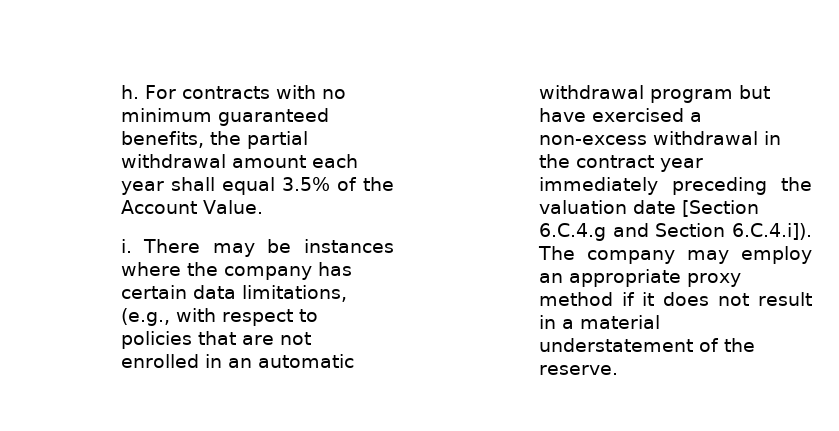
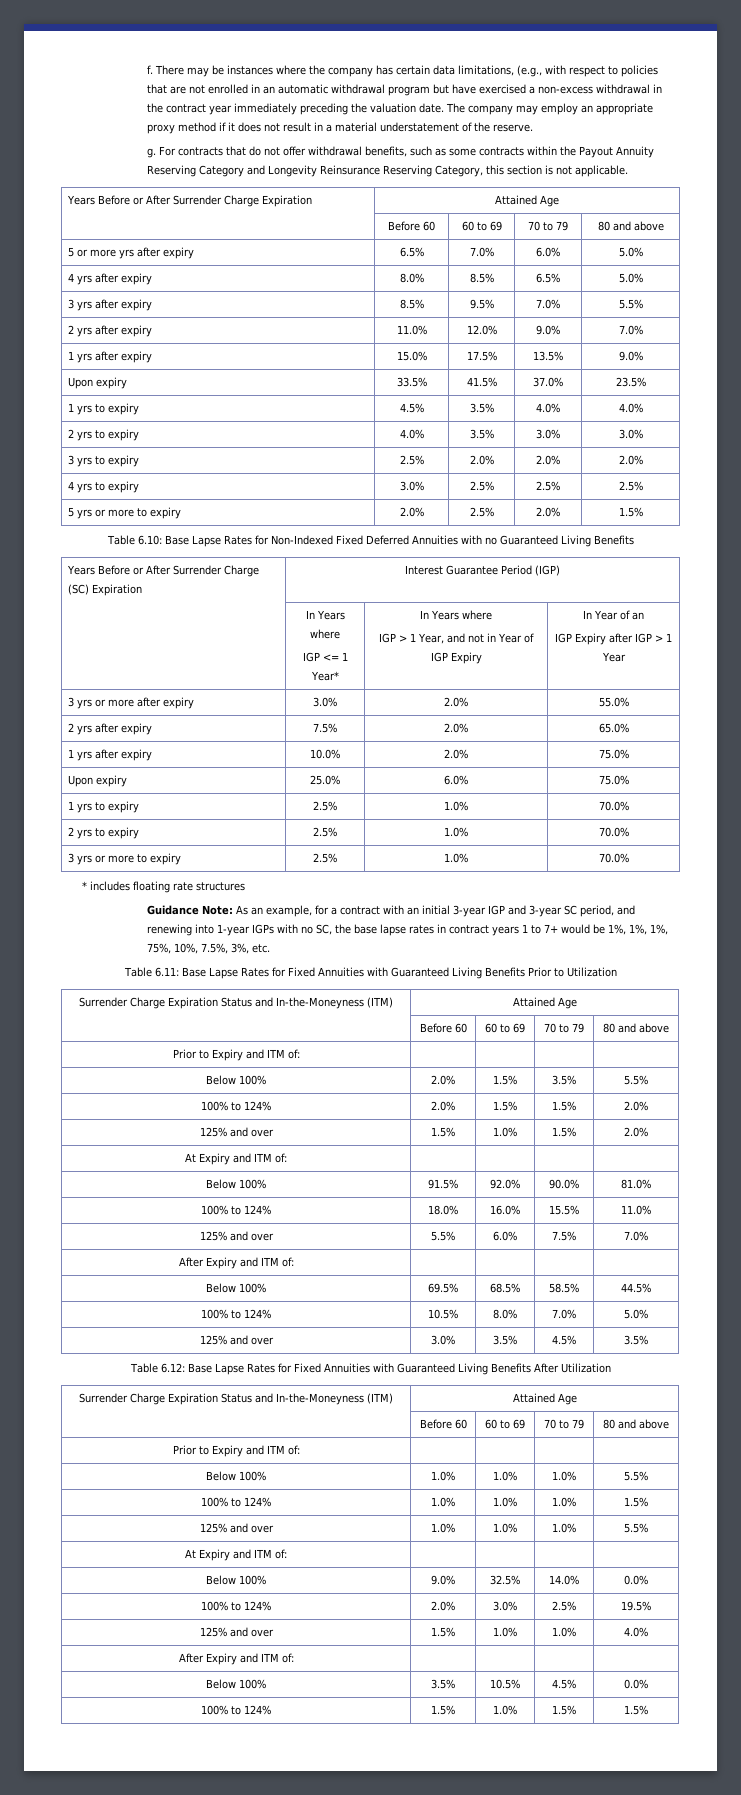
[120,85,346,99] [120,108,329,126] [120,131,308,149] [120,154,358,168] [120,177,394,195] [120,200,263,214] [120,239,132,253] h. For contracts with no minimum guaranteed benefits, the partial withdrawal amount each year shall equal 3.5% of the Account Value. // i. -> [146,65,153,74] f.
[632,200,759,217] [538,223,812,241] date [Section 6.C.4.g and Section 6.C.4.i]). -> [418,103,444,113] date.
(618, 370) none -> [146,146,654,158] [146,165,628,177] [66,195,312,207] [495,195,559,207] [388,221,435,231] [461,221,502,231] [528,221,568,231] [597,221,664,231] [67,247,194,259] [399,247,424,257] [469,247,494,257] [536,247,560,257] [618,247,643,257] [67,273,152,285] [399,273,424,283] [469,273,494,283] [536,273,560,283] [618,273,643,283] [67,299,152,311] [399,299,424,309] [469,299,494,309] [536,299,560,309] [618,299,643,309] [67,325,152,337] [396,325,427,335] [466,325,497,335] [536,325,560,335] [618,325,643,335] [67,351,152,363] [396,351,427,361] [466,351,497,361] [533,351,563,361] [618,351,643,361] [67,377,127,389] [396,377,427,387] [466,377,497,387] [533,377,563,387] [615,377,646,387] [67,403,139,415] [399,403,424,413] [469,403,494,413] [536,403,560,413] [618,403,643,413] [67,429,139,441] [399,429,424,439] [469,429,494,439] [536,429,560,439] [618,429,643,439] [67,455,139,467] [399,455,424,465] [469,455,494,465] [536,455,560,465] [618,455,643,465] [67,481,139,493] [399,481,424,491] [469,481,494,491] [536,481,560,491] [618,481,643,491] [67,507,181,519] [399,507,424,517] [469,507,494,517] [536,507,560,517] [618,507,643,517] [106,535,634,547] [66,565,259,577] [67,584,142,596] [405,565,560,576] [305,610,345,620] [310,629,340,639] [302,652,348,662] [310,671,339,681] [420,610,492,620] [379,633,534,644] [430,652,482,664] [583,610,644,620] [555,633,672,645] [601,652,626,662] [67,697,194,709] [313,697,337,707] [444,697,468,707] [598,697,629,707] [67,723,152,735] [313,723,337,733] [444,723,468,733] [598,723,629,733] [67,749,152,761] [310,749,340,759] [444,749,468,759] [598,749,629,759] [67,775,127,787] [310,775,340,785] [444,775,468,785] [598,775,629,785] [67,801,139,813] [313,801,337,811] [444,801,468,811] [598,801,629,811] [67,827,139,839] [313,827,337,837] [444,827,468,837] [598,827,629,837] [67,853,181,865] [313,853,337,863] [444,853,468,863] [598,853,629,863] [82,881,246,893] [146,905,635,917] [146,924,668,936] [146,943,270,954] [123,967,617,979] [79,997,393,1009] [512,997,577,1009] [419,1023,467,1033] [485,1023,525,1033] [544,1023,584,1033] [603,1023,669,1033] [172,1049,300,1061] [206,1075,266,1085] [431,1075,455,1085] [493,1075,517,1085] [552,1075,576,1085] [624,1075,648,1085] [201,1101,271,1111] [431,1101,455,1111] [493,1101,517,1111] [552,1101,576,1111] [624,1101,648,1111] [199,1127,274,1137] [431,1127,455,1137] [493,1127,517,1137] [552,1127,576,1137] [624,1127,648,1137] [185,1153,287,1165] [206,1179,266,1189] [428,1179,458,1189] [490,1179,520,1189] [549,1179,579,1189] [621,1179,651,1189] [201,1205,271,1215] [428,1205,458,1215] [490,1205,520,1215] [549,1205,579,1215] [621,1205,651,1215] [199,1231,274,1241] [431,1231,455,1241] [493,1231,517,1241] [552,1231,576,1241] [624,1231,648,1241] [178,1257,294,1269] [206,1283,266,1293] [428,1283,458,1293] [490,1283,520,1293] [549,1283,579,1293] [621,1283,651,1293] [201,1309,271,1319] [428,1309,458,1319] [493,1309,517,1319] [552,1309,576,1319] [624,1309,648,1319] [199,1335,274,1345] [431,1335,455,1345] [493,1335,517,1345] [552,1335,576,1345] [624,1335,648,1345] [129,1363,611,1375] [79,1393,393,1405] [512,1393,577,1405] [419,1419,467,1429] [485,1419,525,1429] [544,1419,584,1429] [603,1419,669,1429] [172,1445,300,1457] [206,1471,266,1481] [431,1471,455,1481] [493,1471,517,1481] [552,1471,576,1481] [624,1471,648,1481] [201,1497,271,1507] [431,1497,455,1507] [493,1497,517,1507] [552,1497,576,1507] [624,1497,648,1507] [199,1523,274,1533] [431,1523,455,1533] [493,1523,517,1533] [552,1523,576,1533] [624,1523,648,1533] [185,1549,287,1561] [206,1575,266,1585] [431,1575,455,1585] [490,1575,520,1585] [549,1575,579,1585] [624,1575,648,1585] [201,1601,271,1611] [431,1601,455,1611] [493,1601,517,1611] [552,1601,576,1611] [621,1601,651,1611] [199,1627,274,1637] [431,1627,455,1637] [493,1627,517,1637] [552,1627,576,1637] [624,1627,648,1637] [178,1653,294,1665] [206,1679,266,1689] [431,1679,455,1689] [490,1679,520,1689] [552,1679,576,1689] [624,1679,648,1689] [201,1705,271,1715] [431,1705,455,1715] [493,1705,517,1715] [552,1705,576,1715] [624,1705,648,1715] // g. For contracts that do not offer withdrawal benefits, such as some contracts within the Payout Annuity Reserving Category and Longevity Reinsurance Reserving Category, this section is not applicable. // Years Before or After Surrender Charge Expiration | Attained Age // | Before 60 | 60 to 69 | 70 to 79 | 80 and above // 5 or more yrs after expiry | 6.5% | 7.0% | 6.0% | 5.0% // 4 yrs after expiry | 8.0% | 8.5% | 6.5% | 5.0% // 3 yrs after expiry | 8.5% | 9.5% | 7.0% | 5.5% // 2 yrs after expiry | 11.0% | 12.0% | 9.0% | 7.0% // 1 yrs after expiry | 15.0% | 17.5% | 13.5% | 9.0% // Upon expiry | 33.5% | 41.5% | 37.0% | 23.5% // 1 yrs to expiry | 4.5% | 3.5% | 4.0% | 4.0% // 2 yrs to expiry | 4.0% | 3.5% | 3.0% | 3.0% // 3 yrs to expiry | 2.5% | 2.0% | 2.0% | 2.0% // 4 yrs to expiry | 3.0% | 2.5% | 2.5% | 2.5% // 5 yrs or more to expiry | 2.0% | 2.5% | 2.0% | 1.5% // Table 6.10: Base Lapse Rates for Non-Indexed Fixed Deferred Annuities with no Guaranteed Living Benefits // Years Before or After Surrender Charge (SC) Expiration | Interest Guarantee Period (IGP) // | In Years where // IGP <= 1 Year* | In Years where // IGP > 1 Year, and not in Year of IGP Expiry | In Year of an // IGP Expiry after IGP > 1 Year // 3 yrs or more after expiry | 3.0% | 2.0% | 55.0% // 2 yrs after expiry | 7.5% | 2.0% | 65.0% // 1 yrs after expiry | 10.0% | 2.0% | 75.0% // Upon expiry | 25.0% | 6.0% | 75.0% // 1 yrs to expiry | 2.5% | 1.0% | 70.0% // 2 yrs to expiry | 2.5% | 1.0% | 70.0% // 3 yrs or more to expiry | 2.5% | 1.0% | 70.0% // * includes floating rate structures // Guidance Note: As an example, for a contract with an initial 3-year IGP and 3-year SC period, and renewing into 1-year IGPs with no SC, the base lapse rates in contract years 1 to 7+ would be 1%, 1%, 1%, 75%, 10%, 7.5%, 3%, etc. // Table 6.11: Base Lapse Rates for Fixed Annuities with Guaranteed Living Benefits Prior to Utilization // Surrender Charge Expiration Status and In-the-Moneyness (ITM) | Attained Age // | Before 60 | 60 to 69 | 70 to 79 | 80 and above // Prior to Expiry and ITM of: | | | | // Below 100% | 2.0% | 1.5% | 3.5% | 5.5% // 100% to 124% | 2.0% | 1.5% | 1.5% | 2.0% // 125% and over | 1.5% | 1.0% | 1.5% | 2.0% // At Expiry and ITM of: | | | | // Below 100% | 91.5% | 92.0% | 90.0% | 81.0% // 100% to 124% | 18.0% | 16.0% | 15.5% | 11.0% // 125% and over | 5.5% | 6.0% | 7.5% | 7.0% // After Expiry and ITM of: | | | | // Below 100% | 69.5% | 68.5% | 58.5% | 44.5% // 100% to 124% | 10.5% | 8.0% | 7.0% | 5.0% // 125% and over | 3.0% | 3.5% | 4.5% | 3.5% // Table 6.12: Base Lapse Rates for Fixed Annuities with Guaranteed Living Benefits After Utilization // Surrender Charge Expiration Status and In-the-Moneyness (ITM) | Attained Age // | Before 60 | 60 to 69 | 70 to 79 | 80 and above // Prior to Expiry and ITM of: | | | | // Below 100% | 1.0% | 1.0% | 1.0% | 5.5% // 100% to 124% | 1.0% | 1.0% | 1.0% | 1.5% // 125% and over | 1.0% | 1.0% | 1.0% | 5.5% // At Expiry and ITM of: | | | | // Below 100% | 9.0% | 32.5% | 14.0% | 0.0% // 100% to 124% | 2.0% | 3.0% | 2.5% | 19.5% // 125% and over | 1.5% | 1.0% | 1.0% | 4.0% // After Expiry and ITM of: | | | | // Below 100% | 3.5% | 10.5% | 4.5% | 0.0% // 100% to 124% | 1.5% | 1.0% | 1.5% | 1.5%

